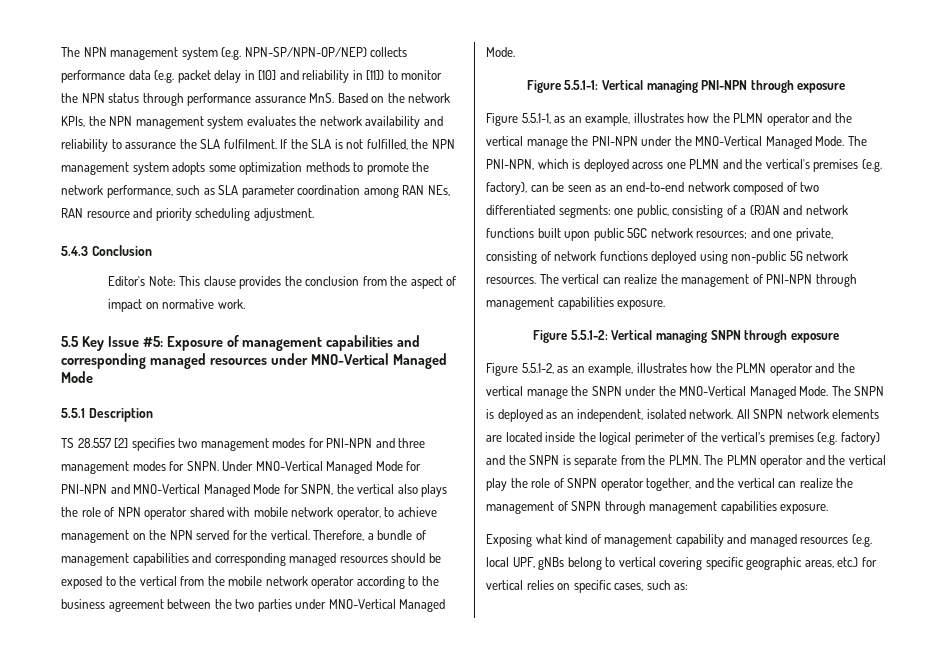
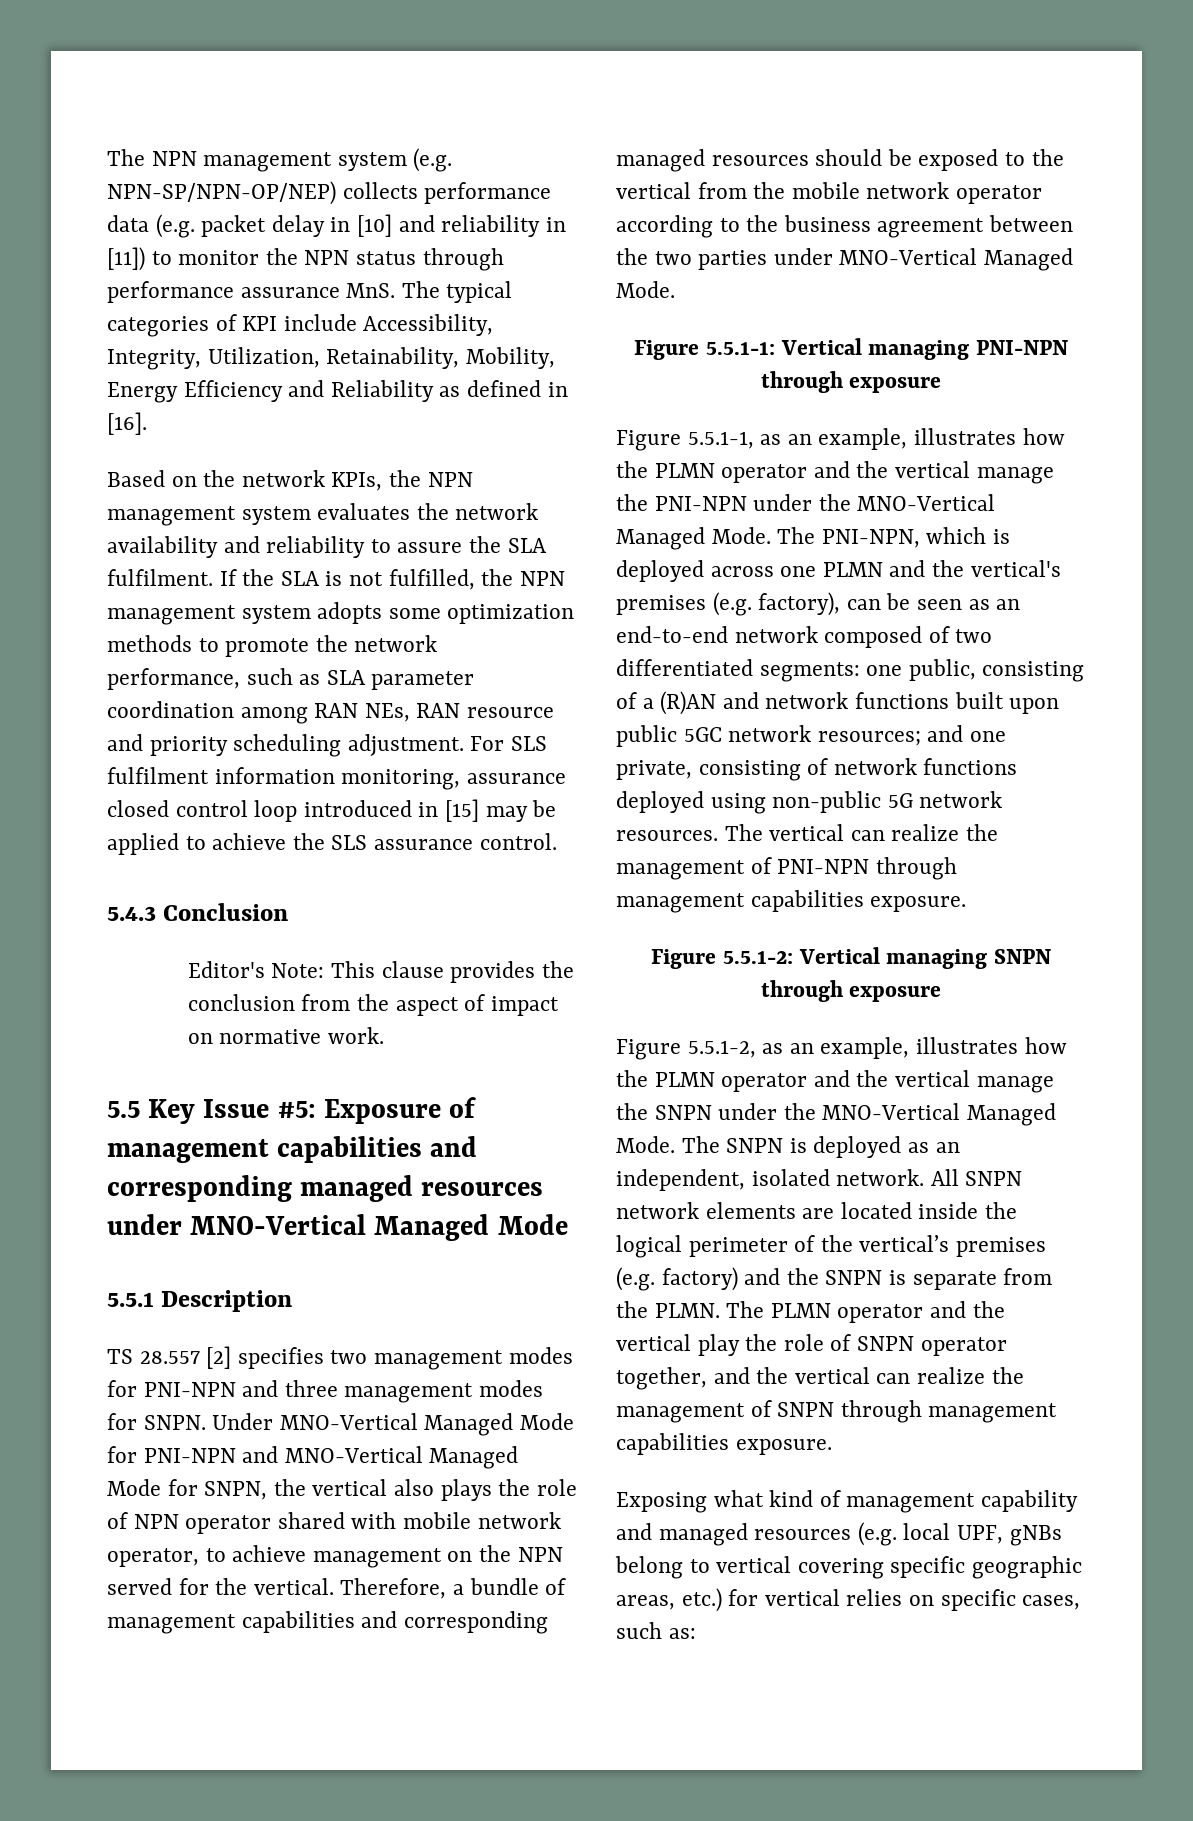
(335, 98) none -> [401,281,513,303] [107,314,494,337] [107,347,555,370] [107,380,568,403] [107,412,147,435] The typical categories of KPI include Accessibility, Integrity, Utilization, Retainability, Mobility, Energy Efficiency and Reliability as defined in [16]. //
[125,142,177,149] assurance -> [397,542,463,553] assure
(314, 214) none -> [470,736,548,751] [107,767,566,790] [107,799,557,822] [107,833,557,855] For SLS fulfilment information monitoring, assurance closed control loop introduced in [15] may be applied to achieve the SLS assurance control.

